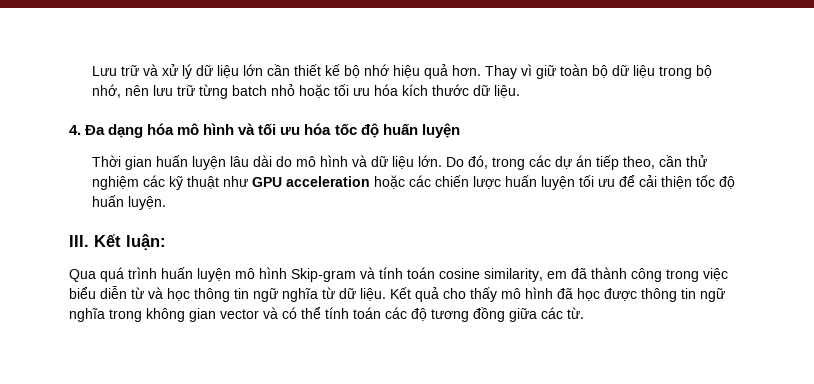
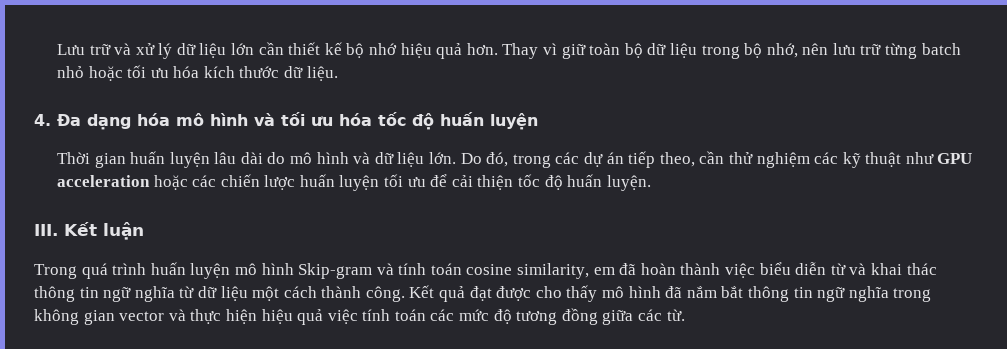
[126,234,166,250] [69,269,96,282] luận: // Qua -> [103,222,144,240] [34,264,77,279] luận // Trong
[591,267,699,282] thành công trong -> [640,263,721,275] hoàn thành
[167,288,190,301] học -> [870,263,937,275] khai thác
[360,287,439,302] liệu. Kết quả -> [220,285,532,302] liệu một cách thành công. Kết quả đạt được
[577,288,637,301] học được -> [686,286,744,298] nắm bắt
[282,307,321,319] có thể -> [190,309,358,325] thực hiện hiệu quả việc
(407, 313) none -> [459,309,490,321] mức

